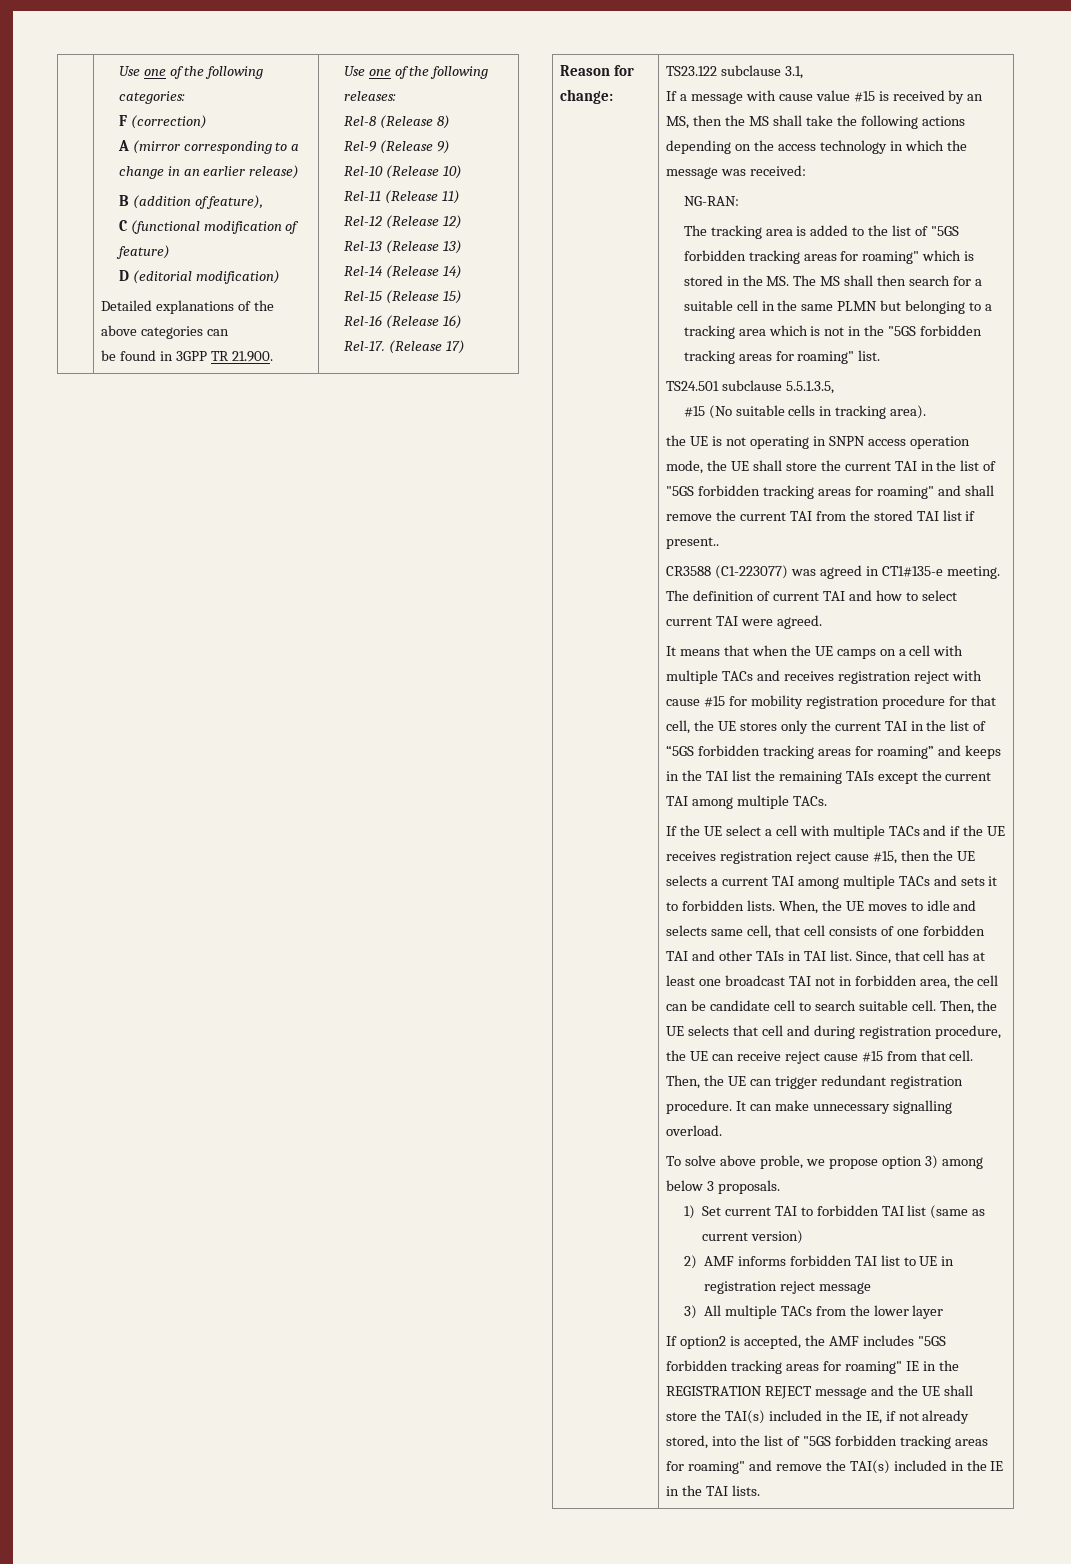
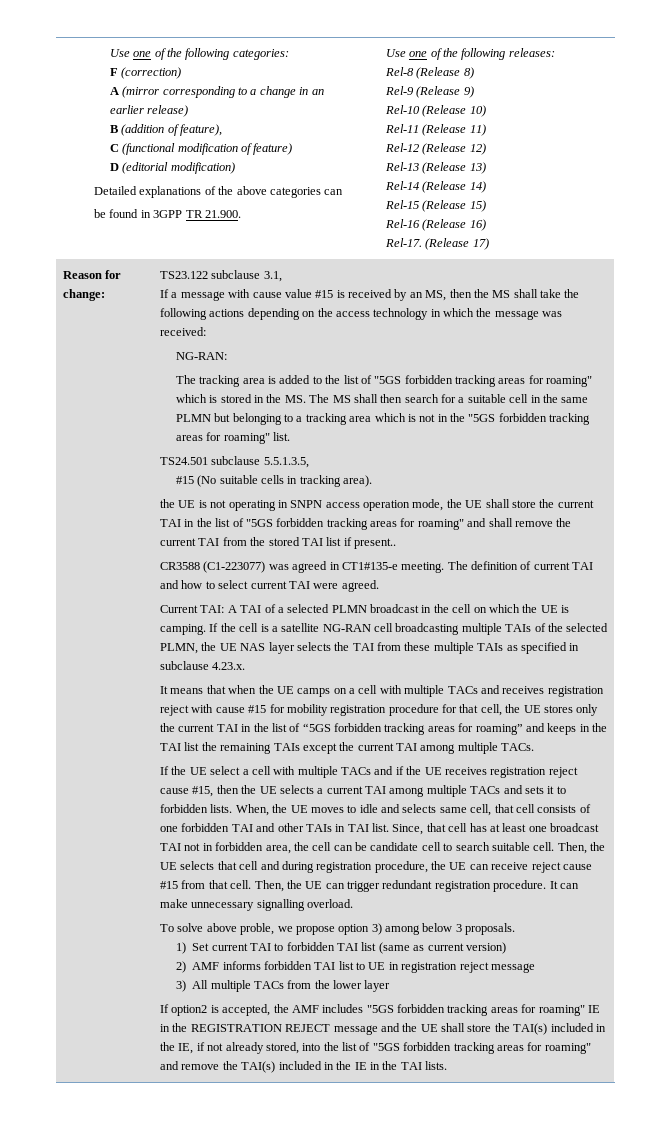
(822, 622) none -> [160,604,570,613] [160,623,609,635] [160,642,580,654] [160,661,246,670] // Current TAI: A TAI of a selected PLMN broadcast in the cell on which the UE is camping. If the cell is a satellite NG-RAN cell broadcasting multiple TAIs of the selected PLMN, the UE NAS layer selects the TAI from these multiple TAIs as specified in subclause 4.23.x.

